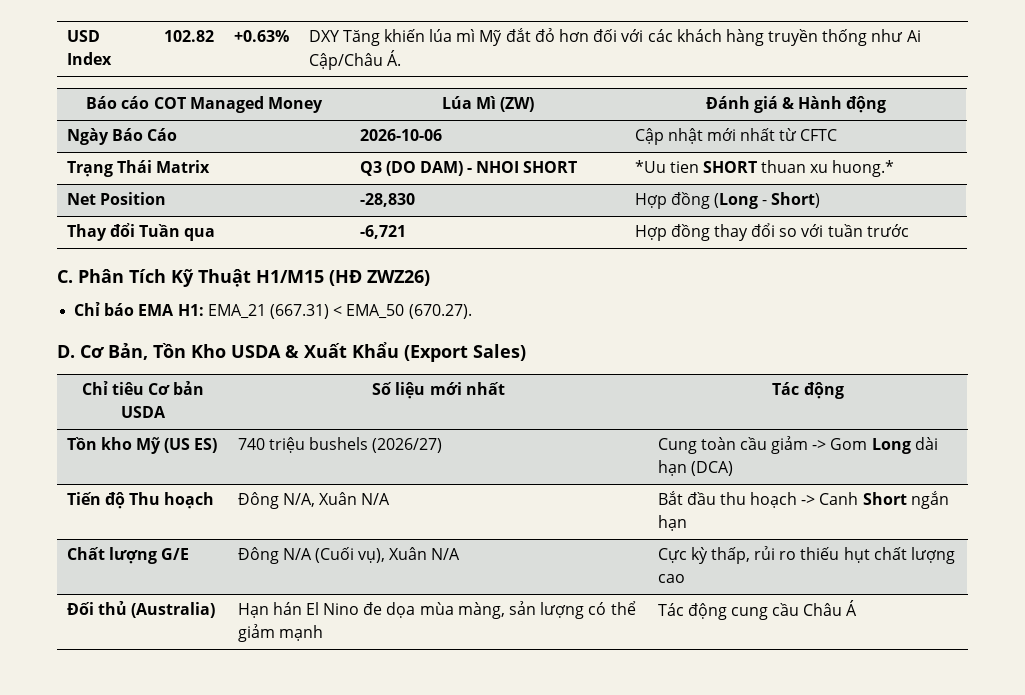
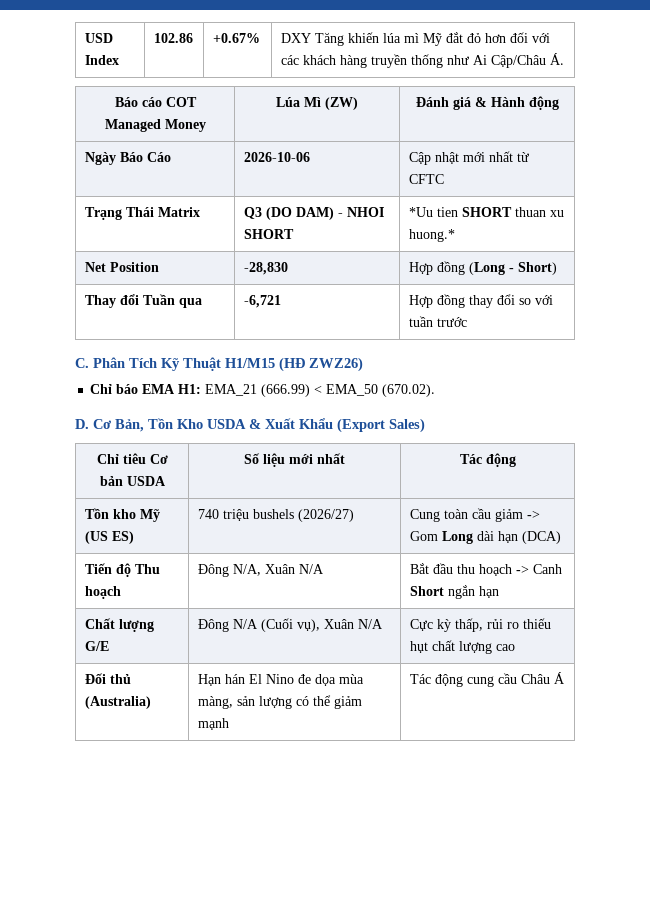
[163,30,214,42] [233,30,289,42] 102.82 | +0.63% -> [153,33,193,43] [212,33,260,43] 102.86 | +0.67%
[269,304,329,319] (667.31) -> [261,384,311,397] (666.99)
[408,304,472,319] (670.27). -> [382,384,436,397] (670.02).

